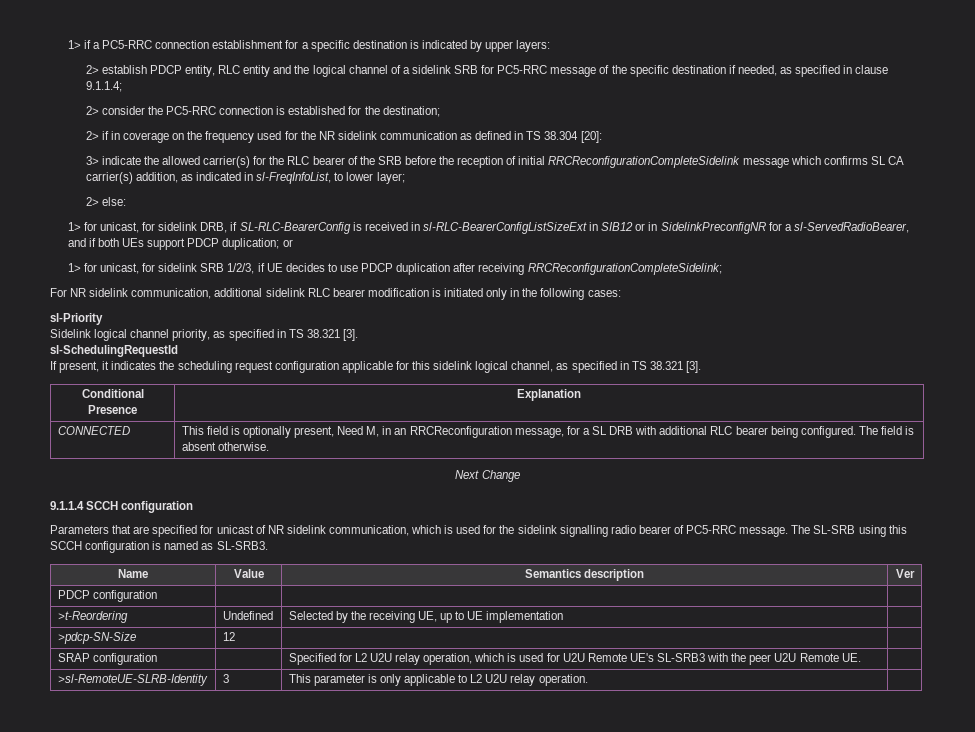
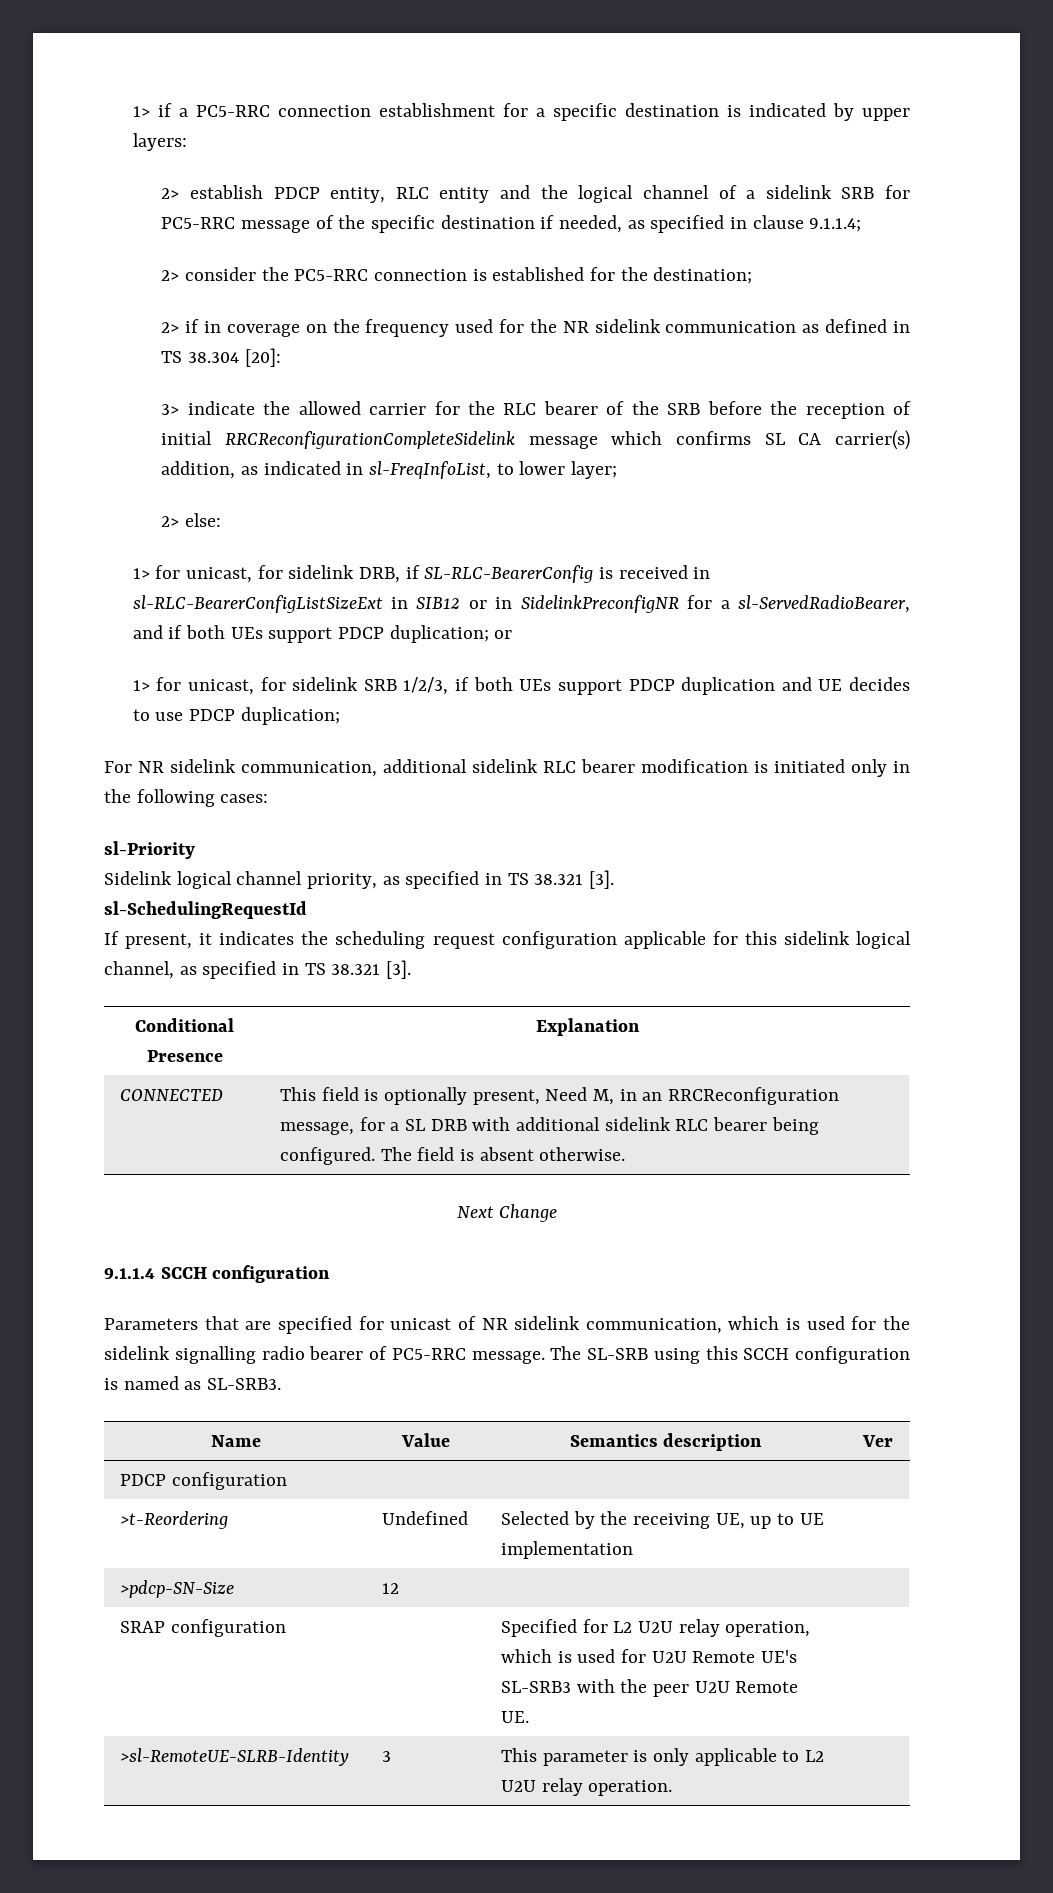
[203,156,251,168] carrier(s) -> [369,403,427,415] carrier
(265, 267) none -> [473,677,812,695] both UEs support PDCP duplication and
[396,263,722,275] duplication after receiving RRCReconfigurationCompleteSidelink; -> [240,707,340,725] duplication;
(708, 430) none -> [604,1117,671,1131] sidelink

